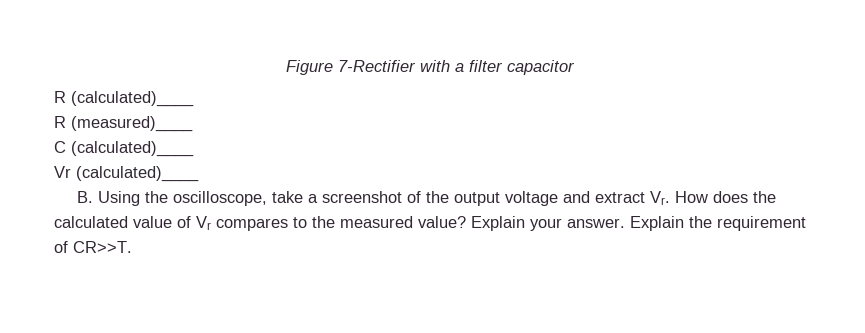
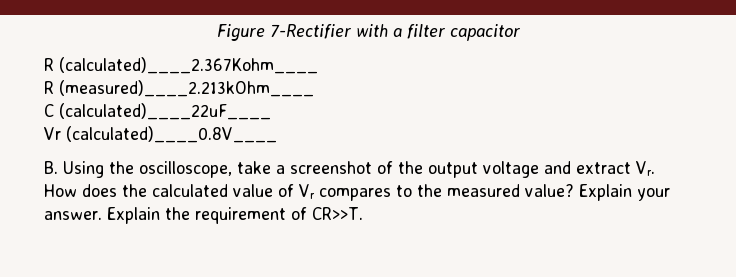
[71,91,194,107] [54,116,193,132] (calculated)____ // R (measured)____ -> [59,57,318,74] [44,80,314,97] (calculated)____2.367Kohm____ // R (measured)____2.213kOhm____
[71,141,194,157] [54,166,199,182] (calculated)____ // Vr (calculated)____ -> [59,103,271,120] [44,126,277,143] (calculated)____22uF____ // Vr (calculated)____0.8V____

